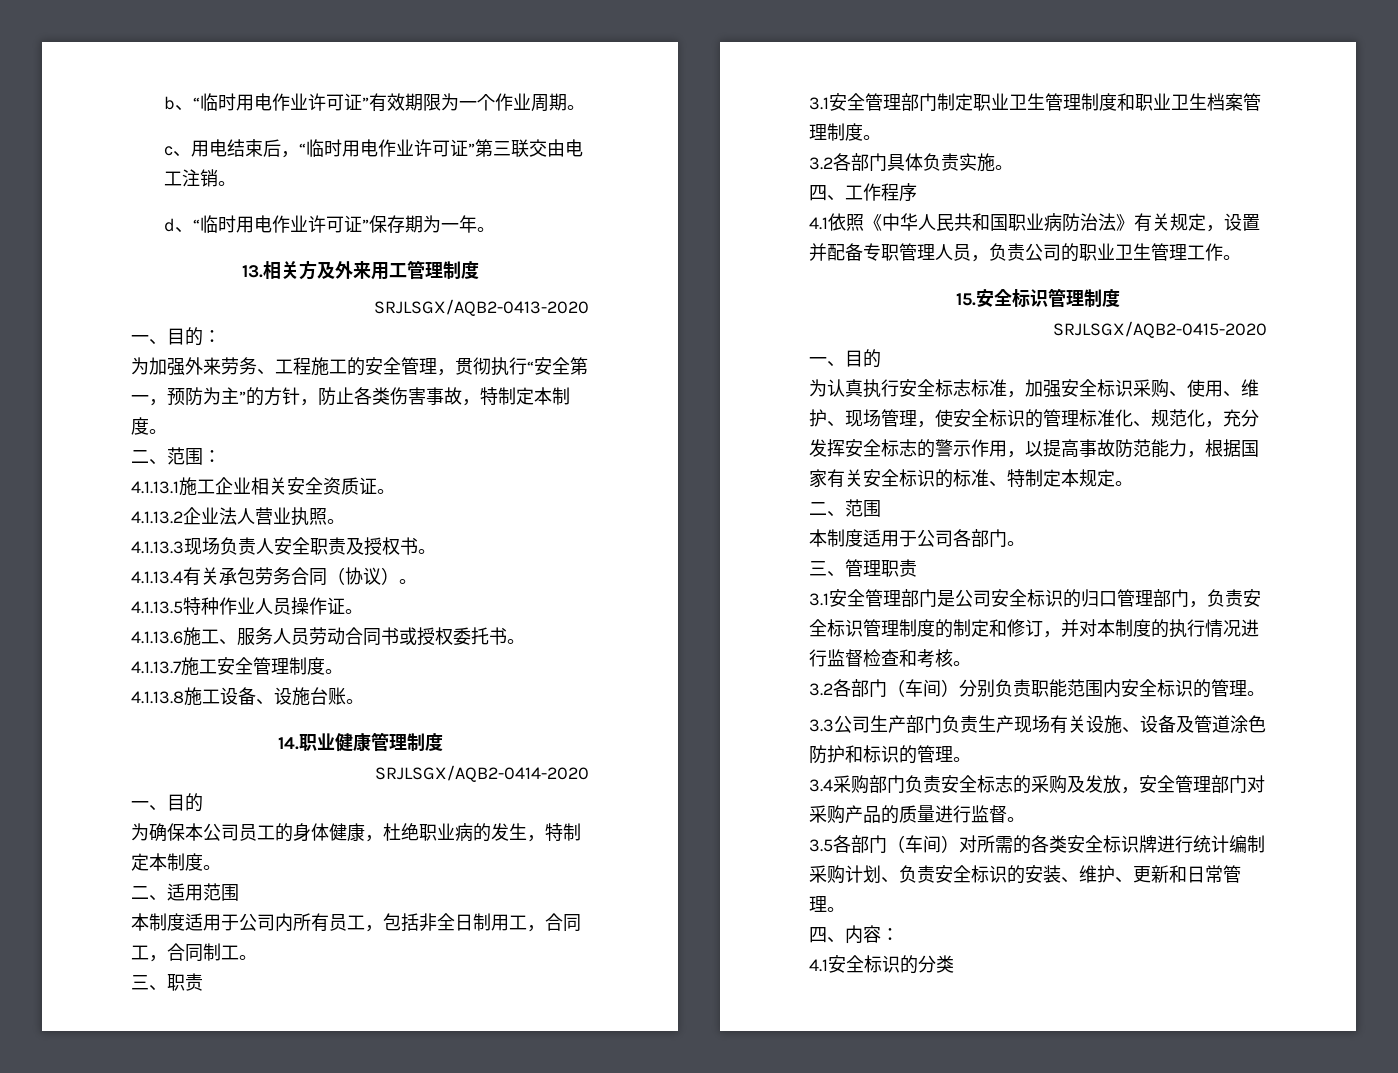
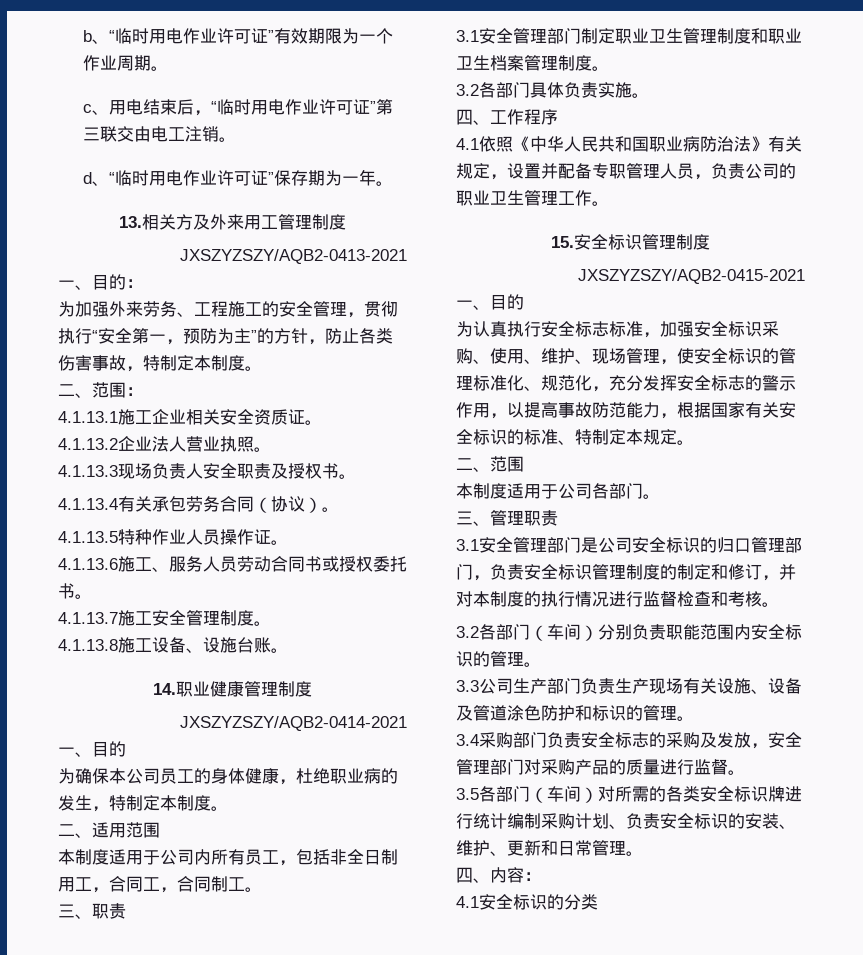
[374,299,589,317] SRJLSGX/AQB2-0413-2020 -> [180,249,407,264] JXSZYZSZY/AQB2-0413-2021
[375,765,589,783] SRJLSGX/AQB2-0414-2020 -> [180,716,407,731] JXSZYZSZY/AQB2-0414-2021
[1053,321,1267,339] SRJLSGX/AQB2-0415-2020 -> [578,269,805,284] JXSZYZSZY/AQB2-0415-2021

